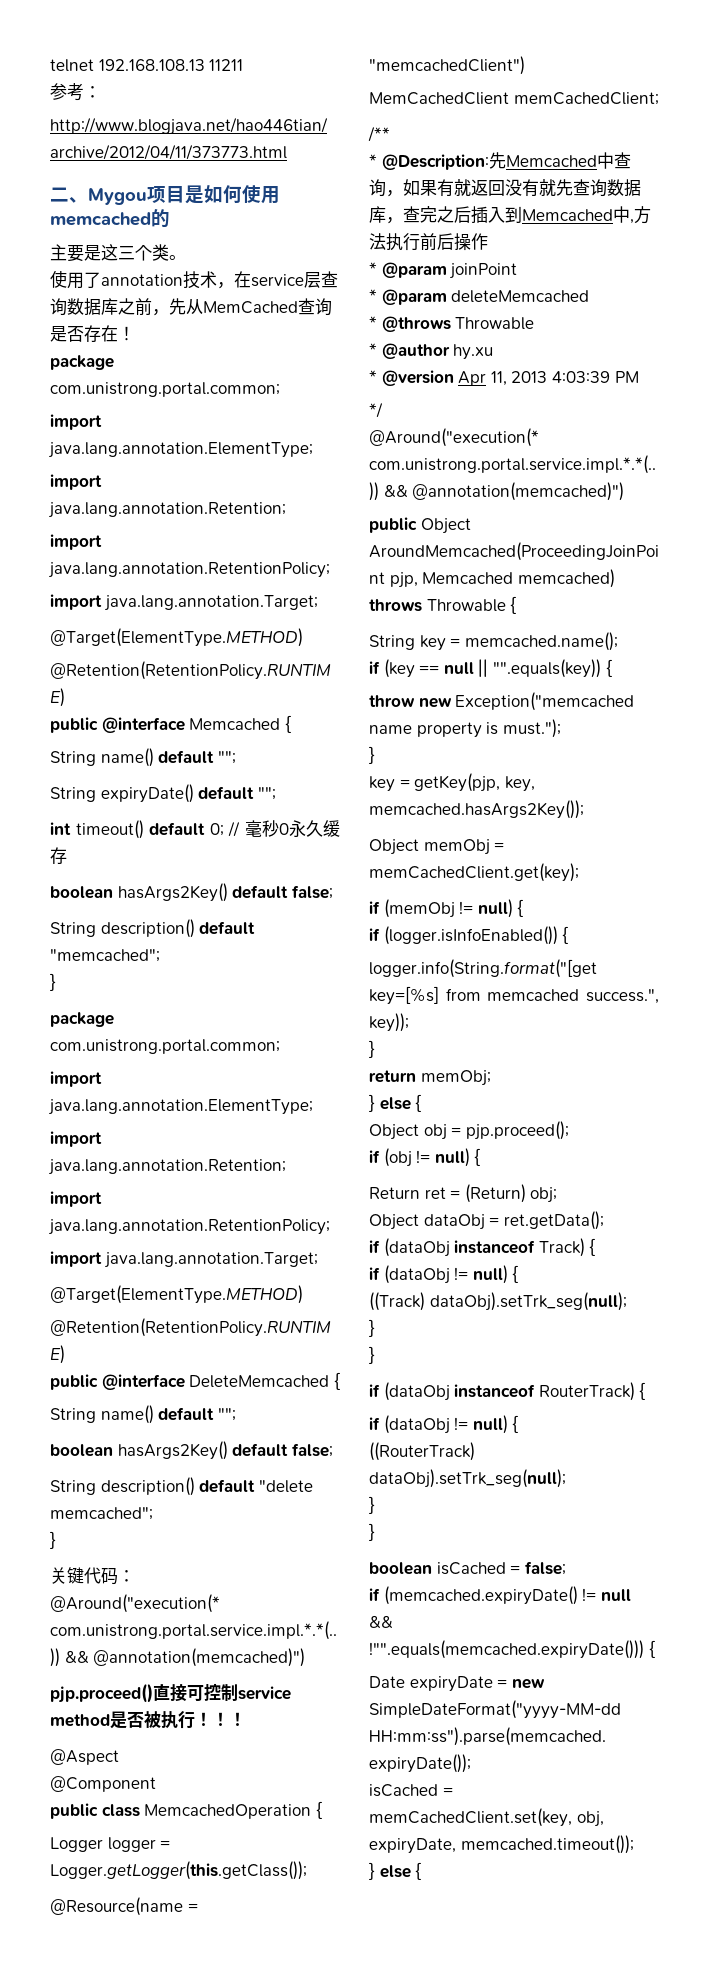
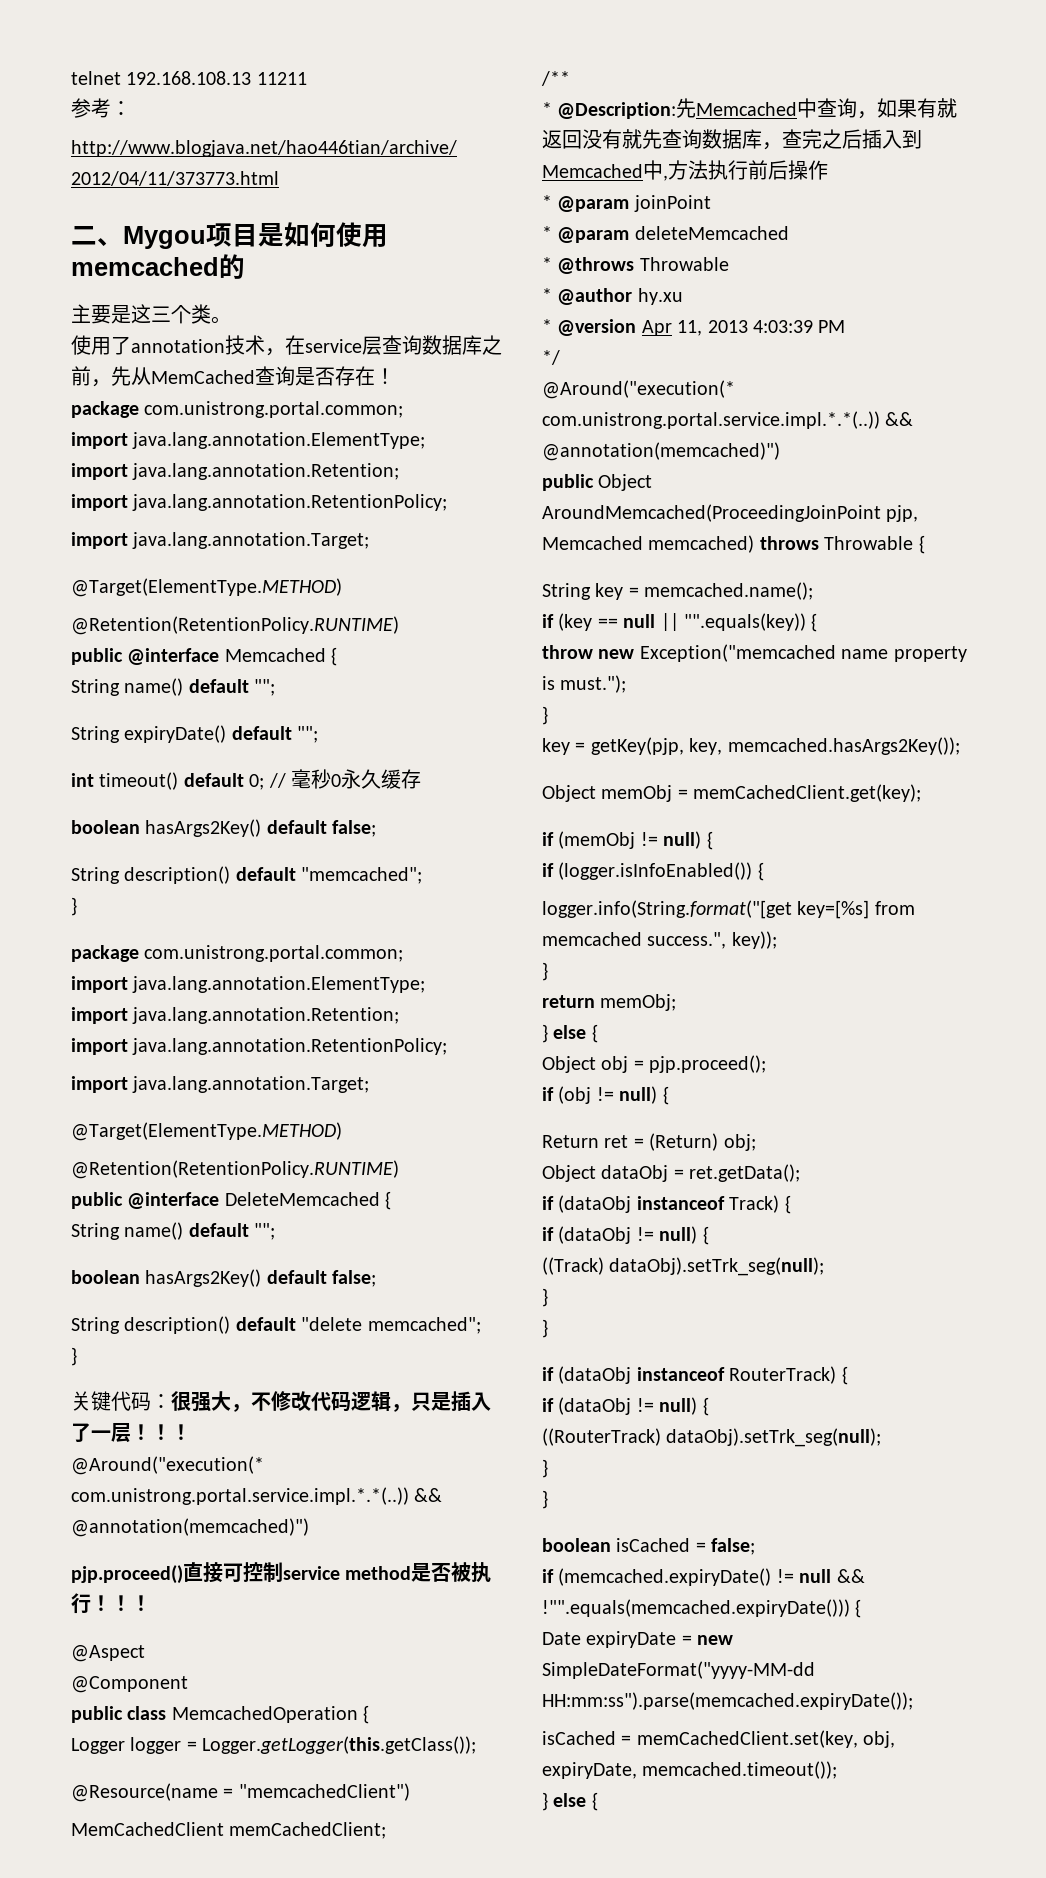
(135, 1576) none -> [171,1391,491,1412] [71,1423,191,1443] 很强大，不修改代码逻辑，只是插入了一层！！！

